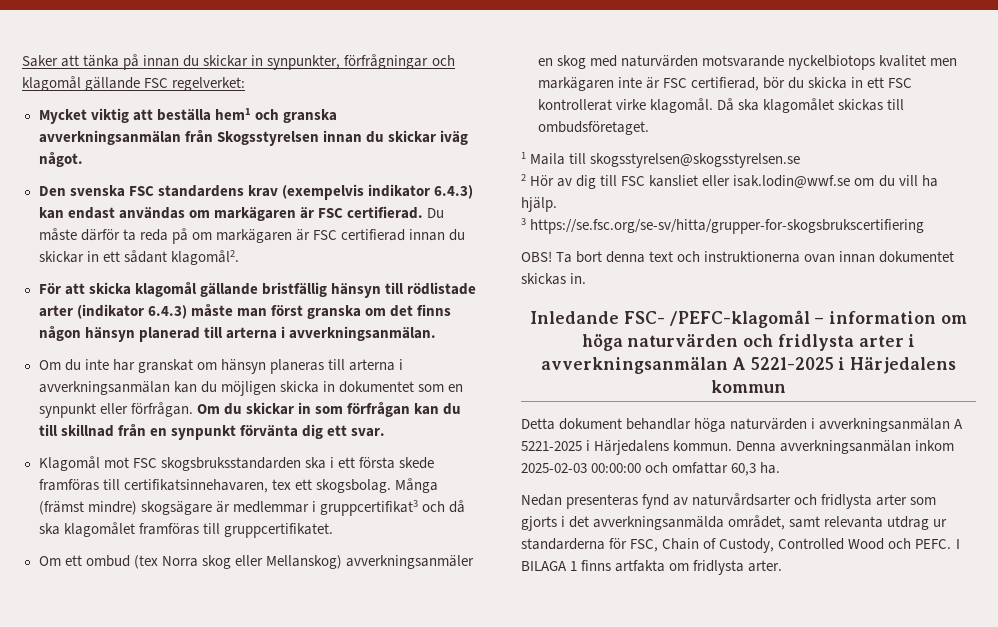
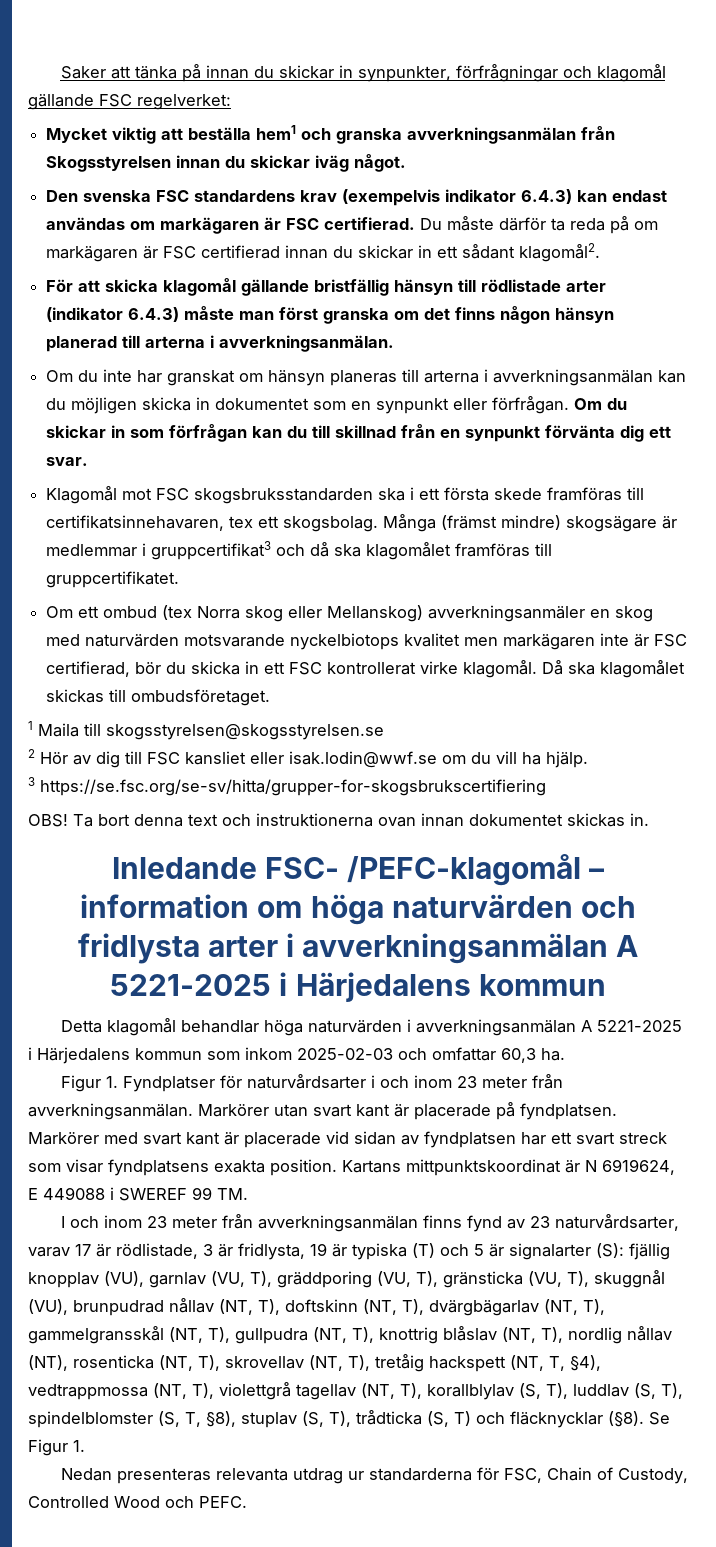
[559,418,623,430] dokument -> [106,1018,176,1036] klagomål
[673,440,912,454] kommun. Denna avverkningsanmälan -> [135,1048,240,1060] kommun som
[591,463,642,473] 00:00:00 -> (393, 1054) none
[521,493,937,509] [521,515,821,531] Nedan presenteras fynd av naturvårdsarter och fridlysta arter som gjorts i det avverkningsanmälda området, samt -> [60,1074,563,1092] [28,1102,617,1120] [28,1131,667,1148] [28,1159,675,1176] [28,1187,248,1201] [60,1214,679,1232] [28,1243,670,1260] [28,1270,665,1288] [28,1298,605,1316] [28,1326,672,1344] [28,1354,601,1372] [28,1382,683,1400] [28,1410,670,1428] [28,1439,85,1456] [60,1468,211,1484] Figur 1. Fyndplatser för naturvårdsarter i och inom 23 meter från avverkningsanmälan. Markörer utan svart kant är placerade på fyndplatsen. Markörer med svart kant är placerade vid sidan av fyndplatsen har ett svart streck som visar fyndplatsens exakta position. Kartans mittpunktskoordinat är N 6919624, E 449088 i SWEREF 99 TM. // I och inom 23 meter från avverkningsanmälan finns fynd av 23 naturvårdsarter, varav 17 är rödlistade, 3 är fridlysta, 19 är typiska (T) och 5 är signalarter (S): fjällig knopplav (VU), garnlav (VU, T), gräddporing (VU, T), gränsticka (VU, T), skuggnål (VU), brunpudrad nållav (NT, T), doftskinn (NT, T), dvärgbägarlav (NT, T), gammelgransskål (NT, T), gullpudra (NT, T), knottrig blåslav (NT, T), nordlig nållav (NT), rosenticka (NT, T), skrovellav (NT, T), tretåig hackspett (NT, T, §4), vedtrappmossa (NT, T), violettgrå tagellav (NT, T), korallblylav (S, T), luddlav (S, T), spindelblomster (S, T, §8), stuplav (S, T), trådticka (S, T) och fläcknycklar (§8). Se Figur 1. // Nedan presenteras
[955,539,960,549] [521,560,783,575] I BILAGA 1 finns artfakta om fridlysta arter. -> (247, 1502) none

